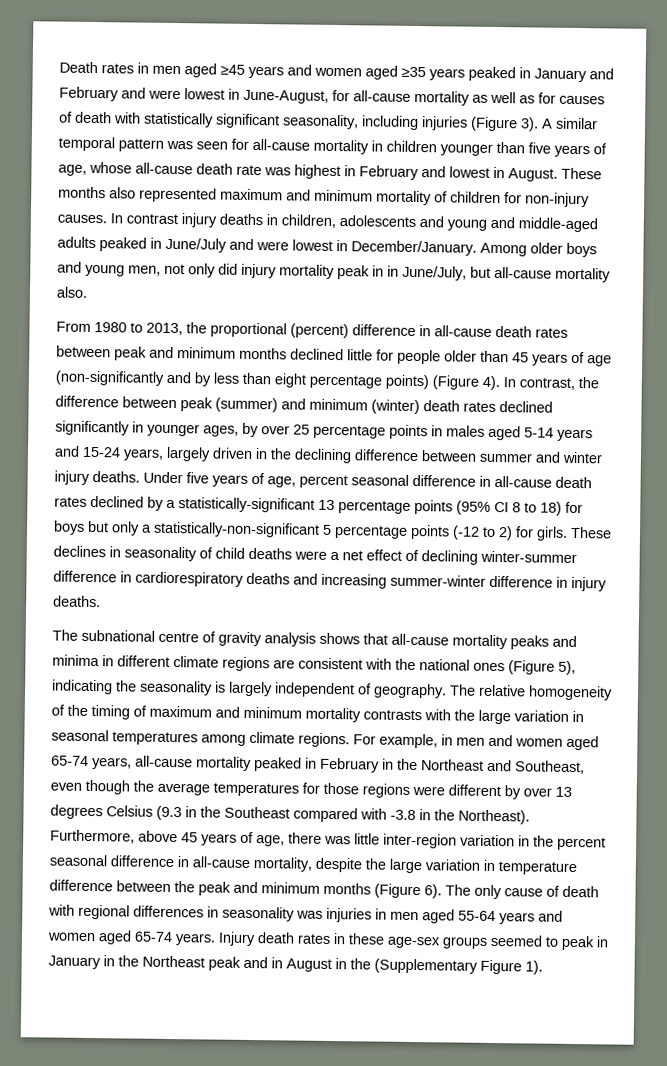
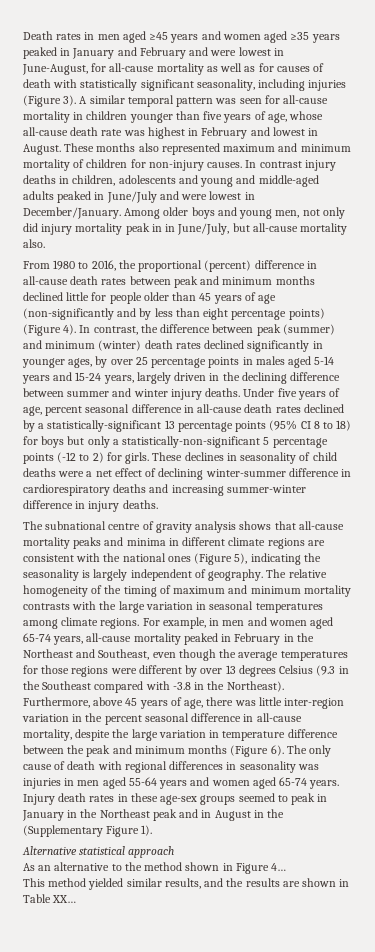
[146,322,183,336] 2013, -> [91,260,116,271] 2016,
(543, 967) none -> [22,846,175,858] [23,862,287,874] [23,878,350,890] [23,894,77,903] // Alternative statistical approach // As an alternative to the method shown in Figure 4… // This method yielded similar results, and the results are shown in Table XX…

